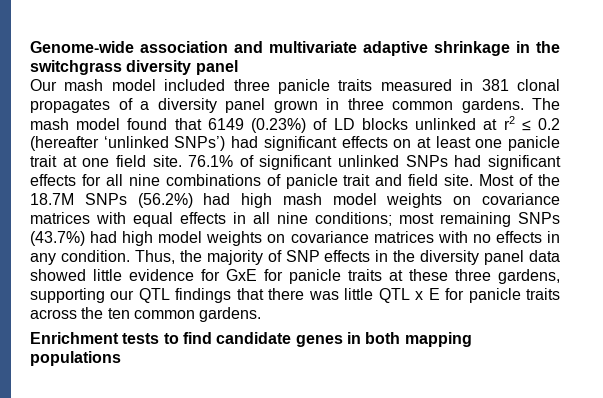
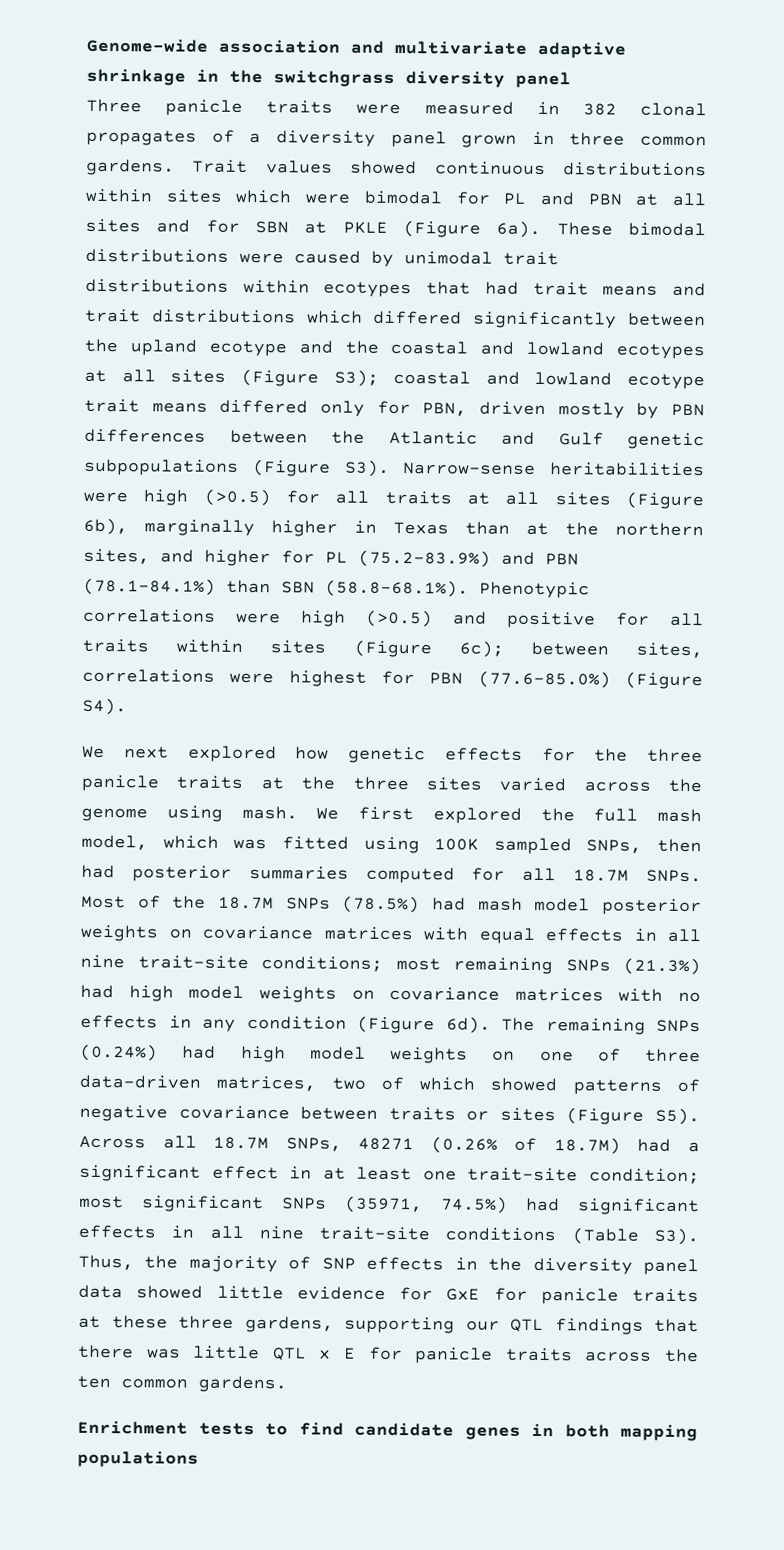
[30,79,373,94] Our mash model included three panicle traits -> [86,98,402,116] Three panicle traits were
[481,79,509,91] 381 -> [582,103,617,116] 382
[532,98,560,110] [30,116,560,133] [30,136,560,151] [30,155,561,170] [30,174,474,189] The mash model found that 6149 (0.23%) of LD blocks unlinked at r2 ≤ 0.2 (hereafter ‘unlinked SNPs’) had significant effects on at least one panicle trait at one field site. 76.1% of significant unlinked SNPs had significant effects for all nine combinations of panicle trait and field site. -> [192,159,707,177] [85,188,706,207] [85,218,706,239] [85,248,559,267] [85,278,706,298] [85,308,706,329] [84,338,705,360] [84,368,705,390] [84,398,705,419] [84,428,705,450] [84,458,705,477] [83,488,704,510] [83,517,704,537] [83,548,579,568] [83,577,590,599] [83,608,704,629] [82,638,703,659] [82,668,703,690] [82,697,127,716] [82,745,703,764] [81,774,702,793] [81,805,702,824] [81,834,702,855] [81,864,702,884] Trait values showed continuous distributions within sites which were bimodal for PL and PBN at all sites and for SBN at PKLE (Figure 6a). These bimodal distributions were caused by unimodal trait distributions within ecotypes that had trait means and trait distributions which differed significantly between the upland ecotype and the coastal and lowland ecotypes at all sites (Figure S3); coastal and lowland ecotype trait means differed only for PBN, driven mostly by PBN differences between the Atlantic and Gulf genetic subpopulations (Figure S3). Narrow-sense heritabilities were high (>0.5) for all traits at all sites (Figure 6b), marginally higher in Texas than at the northern sites, and higher for PL (75.2-83.9%) and PBN (78.1-84.1%) than SBN (58.8-68.1%). Phenotypic correlations were high (>0.5) and positive for all traits within sites (Figure 6c); between sites, correlations were highest for PBN (77.6-85.0%) (Figure S4). // We next explored how genetic effects for the three panicle traits at the three sites varied across the genome using mash. We first explored the full mash model, which was fitted using 100K sampled SNPs, then had posterior summaries computed for all 18.7M SNPs.
[137,193,377,208] (56.2%) had high mash model -> [342,895,702,916] (78.5%) had mash model posterior
(308, 218) none -> [137,955,249,970] trait-site
[30,231,85,246] (43.7%) -> [623,957,701,976] (21.3%)
[60,250,130,262] condition. -> [246,1015,701,1035] [80,1043,701,1064] [79,1074,700,1095] [79,1104,700,1126] [79,1135,700,1155] [79,1164,700,1185] [79,1195,700,1216] [78,1224,699,1246] condition (Figure 6d). The remaining SNPs (0.24%) had high model weights on one of three data-driven matrices, two of which showed patterns of negative covariance between traits or sites (Figure S5). Across all 18.7M SNPs, 48271 (0.26% of 18.7M) had a significant effect in at least one trait-site condition; most significant SNPs (35971, 74.5%) had significant effects in all nine trait-site conditions (Table S3).

